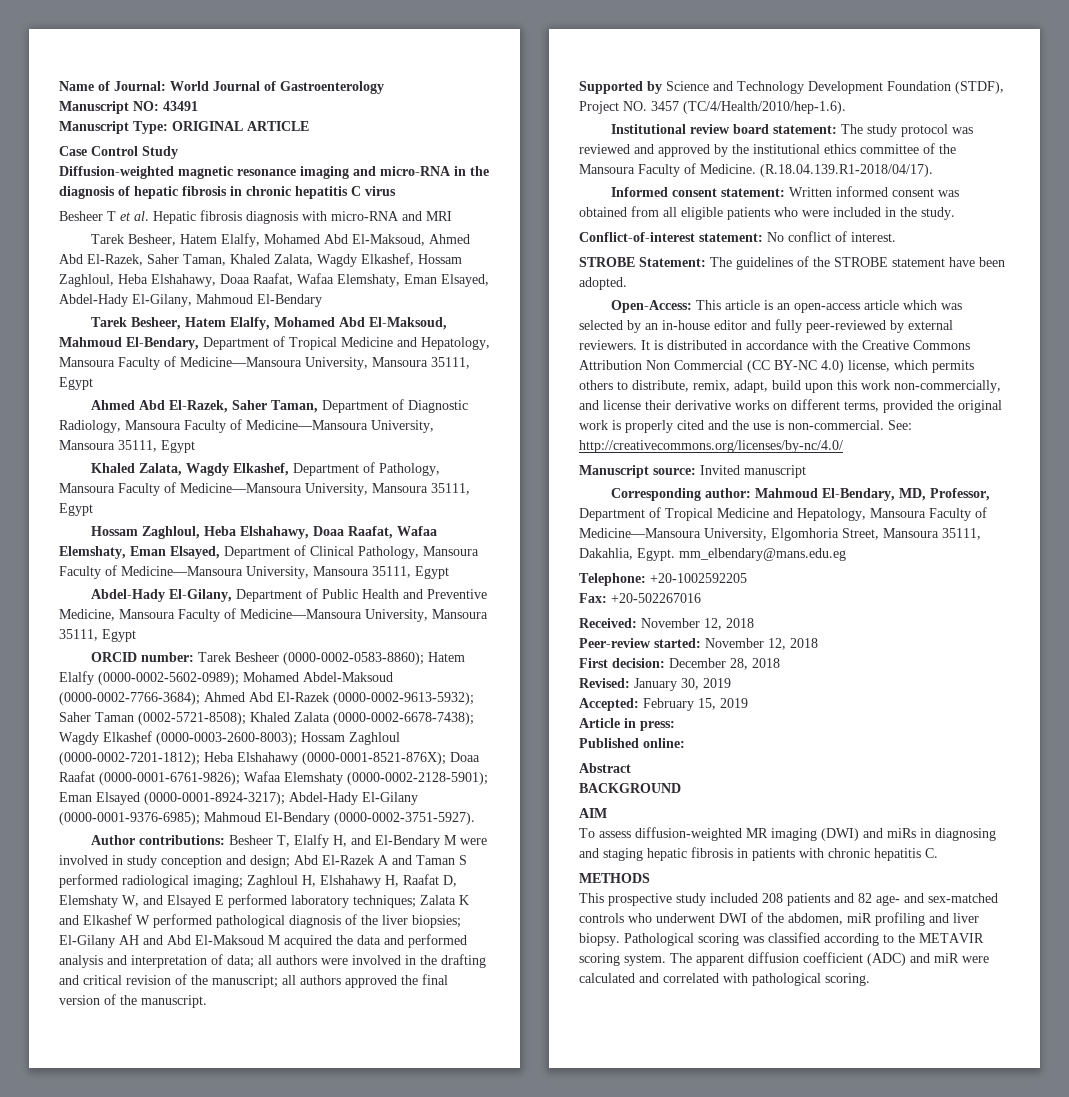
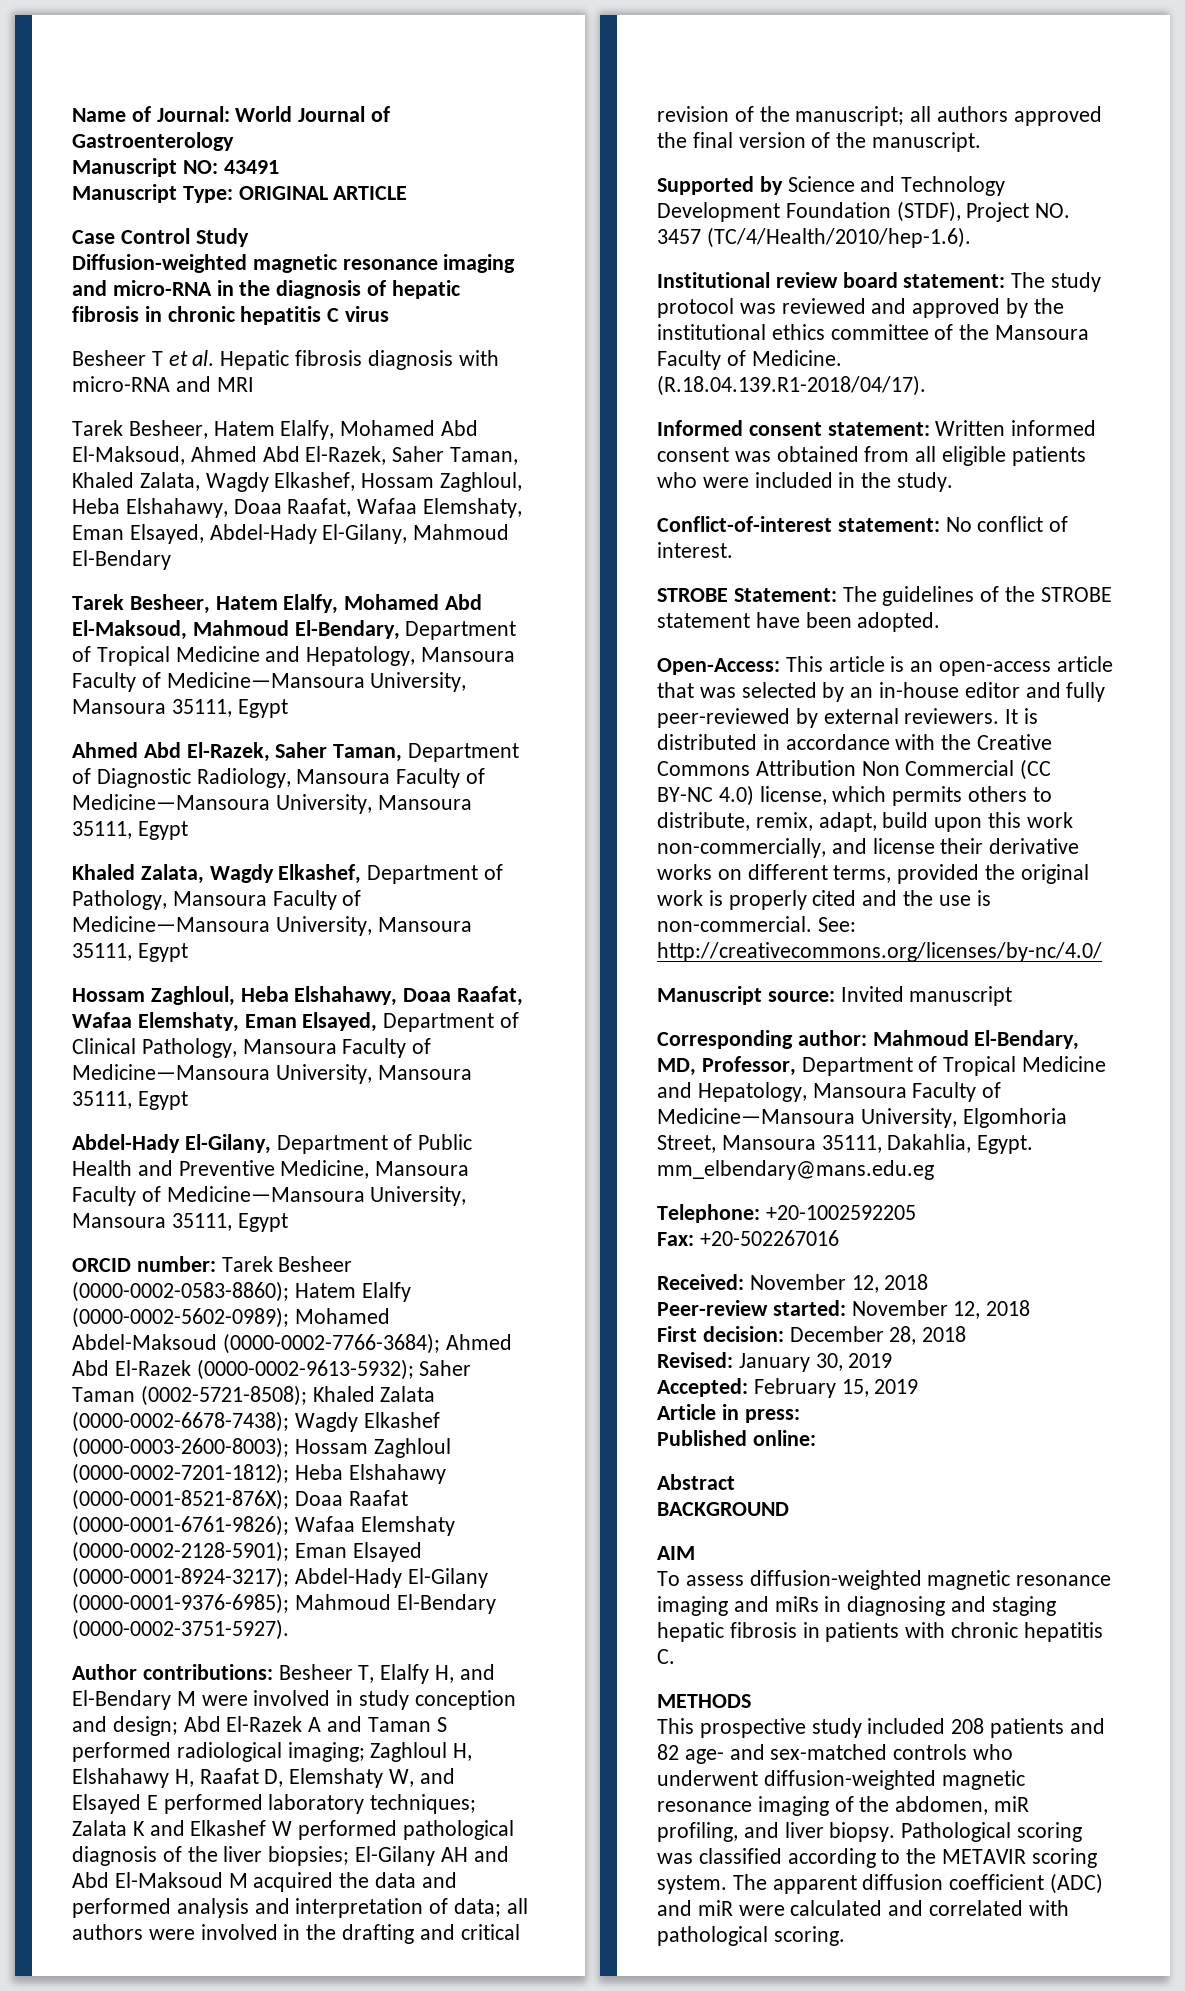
[903,300,938,310] which -> [657,682,694,698] that
[746,828,859,841] MR imaging (DWI) -> [927,1570,1112,1590] [657,1596,728,1616] magnetic resonance imaging
[719,913,747,923] DWI -> [763,1770,1025,1790] [657,1796,829,1816] diffusion-weighted magnetic resonance imaging
[875,912,925,926] profiling -> [657,1822,738,1842] profiling,

